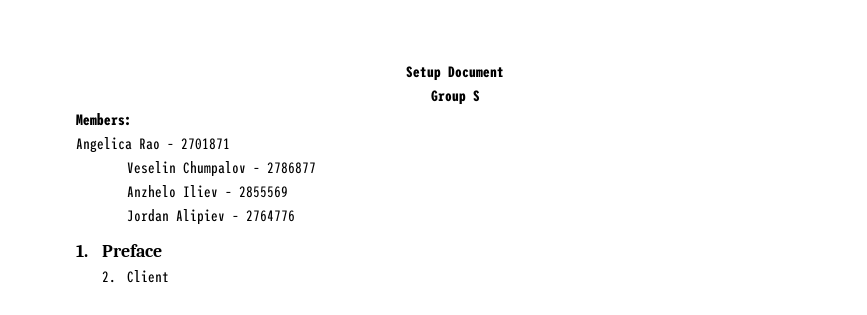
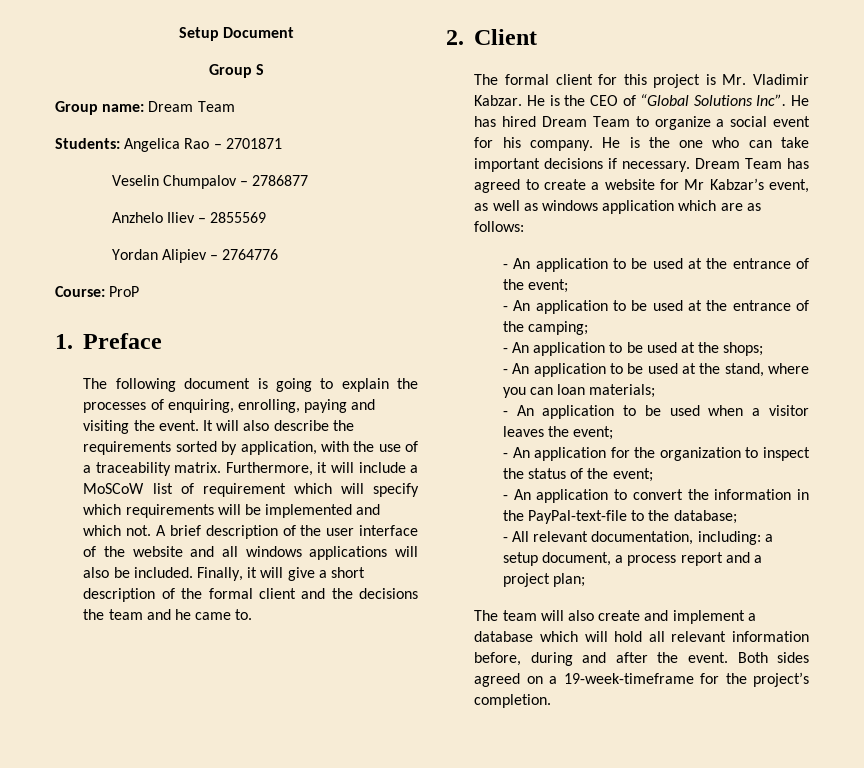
[76,113,132,126] Members: // -> [55,101,235,115] [55,138,120,149] Group name: Dream Team // Students:
[127,209,170,222] Jordan -> [111,249,158,260] Yordan
(296, 216) none -> [55,286,140,297] // Course: ProP
[101,270,170,283] 2. Client -> [83,378,418,392] [83,399,376,413] [83,420,354,434] [83,441,418,455] [83,462,418,476] [83,483,419,497] [83,504,381,518] [83,525,418,539] [83,546,418,560] [83,567,365,581] [83,588,418,602] [83,609,253,620] [446,29,538,45] [474,74,809,88] [474,94,809,106] [474,116,810,130] [474,137,809,151] [474,158,809,172] [474,178,809,193] [474,200,761,214] [474,221,525,232] [502,258,809,272] [502,279,569,293] [502,300,809,314] [502,321,589,335] [502,342,764,356] [502,363,809,377] [502,384,656,398] [502,405,809,419] [502,426,614,440] [502,447,810,461] [502,468,653,482] [502,489,809,503] [502,510,737,524] [502,531,773,545] [502,552,763,566] [502,573,586,587] [474,610,756,624] [474,631,809,642] [474,652,809,666] [474,672,809,687] [474,694,552,708] The following document is going to explain the processes of enquiring, enrolling, paying and visiting the event. It will also describe the requirements sorted by application, with the use of a traceability matrix. Furthermore, it will include a MoSCoW list of requirement which will specify which requirements will be implemented and which not. A brief description of the user interface of the website and all windows applications will also be included. Finally, it will give a short description of the formal client and the decisions the team and he came to. // 2. Client // The formal client for this project is Mr. Vladimir Kabzar. He is the CEO of “Global Solutions Inc”. He has hired Dream Team to organize a social event for his company. He is the one who can take important decisions if necessary. Dream Team has agreed to create a website for Mr Kabzar’s event, as well as windows application which are as follows: // - An application to be used at the entrance of the event; // - An application to be used at the entrance of the camping; // - An application to be used at the shops; // - An application to be used at the stand, where you can loan materials; // - An application to be used when a visitor leaves the event; // - An application for the organization to inspect the status of the event; // - An application to convert the information in the PayPal-text-file to the database; // - All relevant documentation, including: a setup document, a process report and a project plan; // The team will also create and implement a database which will hold all relevant information before, during and after the event. Both sides agreed on a 19-week-timeframe for the project’s completion.

